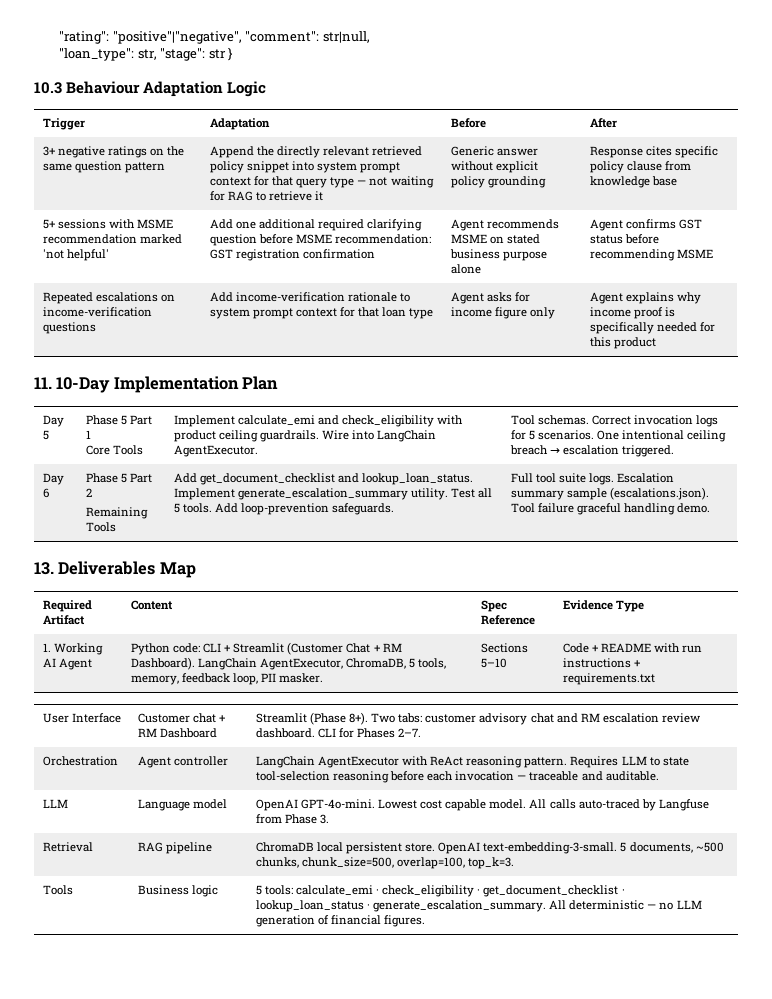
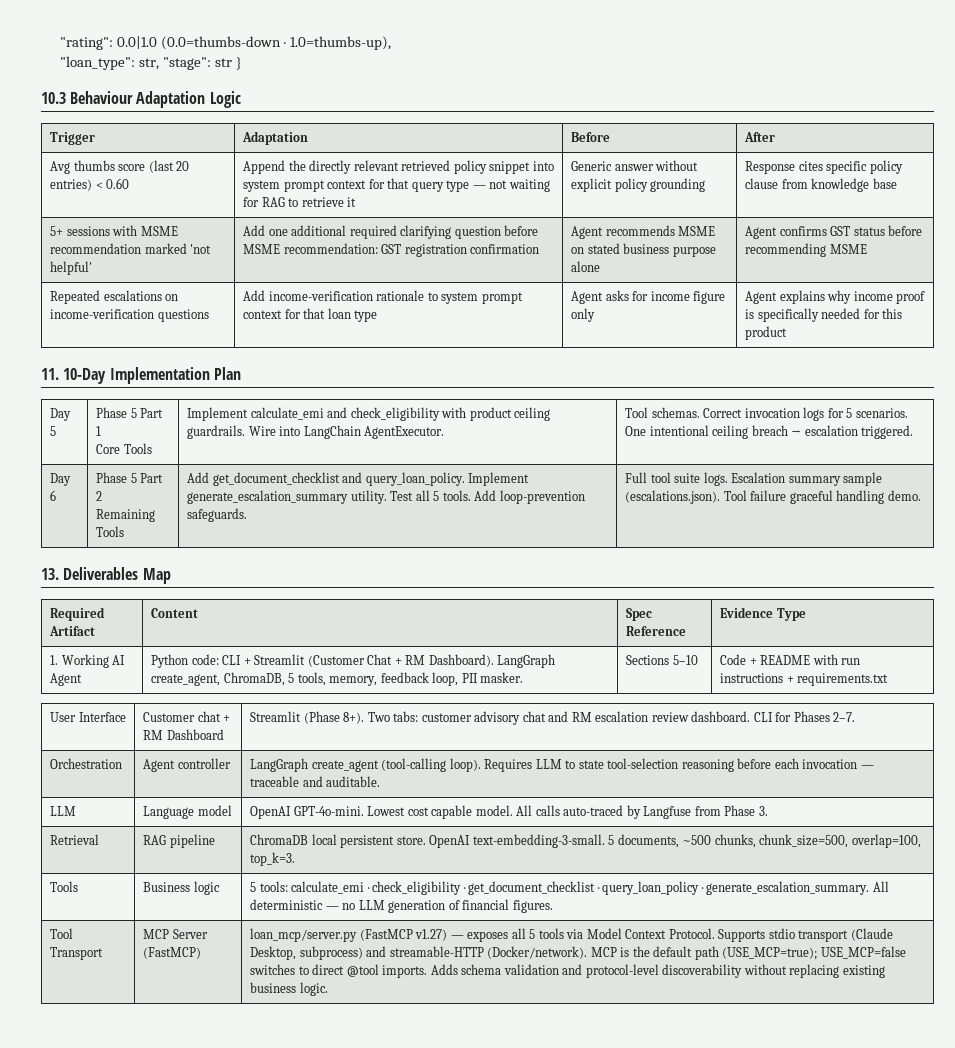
[112,31,370,44] "positive"|"negative", "comment": str|null, -> [117,36,392,50] 0.0|1.0 (0.0=thumbs-down · 1.0=thumbs-up),
[42,146,185,158] [42,161,166,173] 3+ negative ratings on the same question pattern -> [50,160,190,174] [50,178,130,191] Avg thumbs score (last 20 entries) < 0.60
[362,473,474,485] lookup_loan_status. -> [365,472,465,486] query_loan_policy.
[197,658,344,670] LangChain AgentExecutor, -> [497,654,556,668] [151,674,221,686] LangGraph create_agent,
[255,756,568,768] LangChain AgentExecutor with ReAct reasoning pattern. -> [250,758,481,772] LangGraph create_agent (tool-calling loop).
[255,900,364,912] lookup_loan_status -> [602,881,700,895] query_loan_policy
(426, 921) none -> [50,928,74,939] [50,947,104,960] [143,929,208,939] [143,947,202,959] [250,928,893,942] [250,946,906,960] [250,964,885,978] [250,982,328,996] // Tool Transport | MCP Server (FastMCP) | loan_mcp/server.py (FastMCP v1.27) — exposes all 5 tools via Model Context Protocol. Supports stdio transport (Claude Desktop, subprocess) and streamable-HTTP (Docker/network). MCP is the default path (USE_MCP=true); USE_MCP=false switches to direct @tool imports. Adds schema validation and protocol-level discoverability without replacing existing business logic.

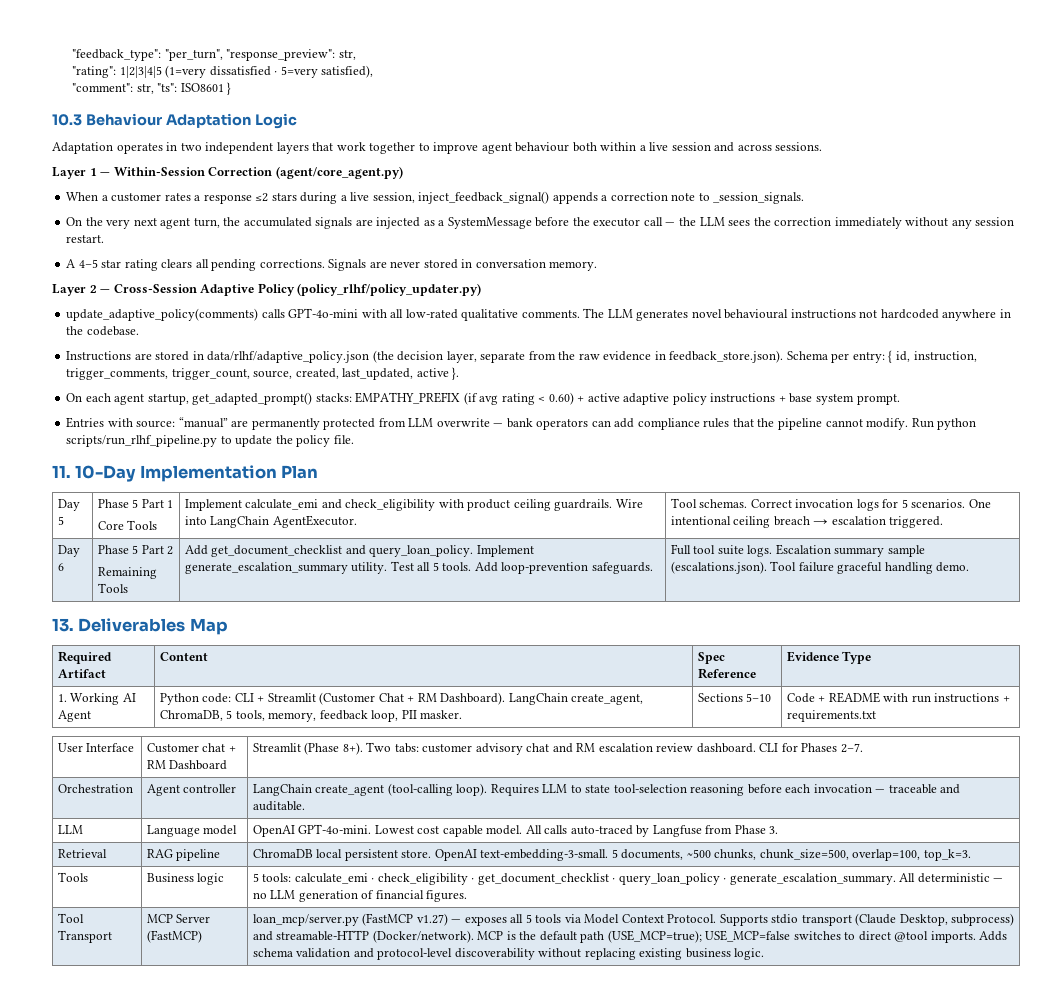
[60,36,392,50] [60,56,233,70] "rating": 0.0|1.0 (0.0=thumbs-down · 1.0=thumbs-up), // "loan_type": str, "stage": str -> [71,49,356,61] [71,65,374,78] [71,83,224,94] "feedback_type": "per_turn", "response_preview": str, // "rating": 1|2|3|4|5 (1=very dissatisfied · 5=very satisfied), // "comment": str, "ts": ISO8601
[50,132,96,145] [242,131,309,145] [571,132,611,142] [744,132,776,142] [50,160,190,174] [50,178,130,191] [243,160,554,174] [243,178,550,192] [243,197,357,207] [571,160,699,171] [571,178,706,192] [745,160,903,174] [745,178,897,192] [50,225,178,236] [50,243,212,254] [50,261,93,275] [243,225,539,239] [243,243,540,257] [571,225,716,239] [571,243,716,257] [571,261,601,272] [745,225,923,239] [745,243,867,257] [50,290,179,304] [50,309,209,322] [243,290,523,304] [243,308,378,322] [571,290,726,304] [571,308,596,322] [745,290,926,304] [745,308,903,322] [745,326,788,340] // Trigger | Adaptation | Before | After // Avg thumbs score (last 20 entries) < 0.60 | Append the directly relevant retrieved policy snippet into system prompt context for that query type — not waiting for RAG to retrieve it | Generic answer without explicit policy grounding | Response cites specific policy clause from knowledge base // 5+ sessions with MSME recommendation marked 'not helpful' | Add one additional required clarifying question before MSME recommendation: GST registration confirmation | Agent recommends MSME on stated business purpose alone | Agent confirms GST status before recommending MSME // Repeated escalations on income-verification questions | Add income-verification rationale to system prompt context for that loan type | Agent asks for income figure only | Agent explains why income proof is specifically needed for this product -> [52,142,823,154] [52,166,403,179] [66,191,805,204] [66,217,1015,229] [66,235,105,243] [66,259,598,271] [52,283,482,296] [66,308,1011,321] [66,326,139,336] [66,350,977,363] [66,367,460,380] [66,392,900,405] [66,417,977,430] [66,435,354,447] // Adaptation operates in two independent layers that work together to improve agent behaviour both within a live session and across sessions. // Layer 1 — Within-Session Correction (agent/core_agent.py) // When a customer rates a response ≤2 stars during a live session, inject_feedback_signal() appends a correction note to _session_signals. // On the very next agent turn, the accumulated signals are injected as a SystemMessage before the executor call — the LLM sees the correction immediately without any session restart. // A 4–5 star rating clears all pending corrections. Signals are never stored in conversation memory. // Layer 2 — Cross-Session Adaptive Policy (policy_rlhf/policy_updater.py) // update_adaptive_policy(comments) calls GPT-4o-mini with all low-rated qualitative comments. The LLM generates novel behavioural instructions not hardcoded anywhere in the codebase. // Instructions are stored in data/rlhf/adaptive_policy.json (the decision layer, separate from the raw evidence in feedback_store.json). Schema per entry: { id, instruction, trigger_comments, trigger_count, source, created, last_updated, active }. // On each agent startup, get_adapted_prompt() stacks: EMPATHY_PREFIX (if avg rating < 0.60) + active adaptive policy instructions + base system prompt. // Entries with source: “manual” are permanently protected from LLM overwrite — bank operators can add compliance rules that the pipeline cannot modify. Run python scripts/run_rlhf_pipeline.py to update the policy file.
[497,654,556,668] LangGraph -> [508,693,568,705] LangChain
[250,758,309,772] LangGraph -> [252,784,312,796] LangChain

